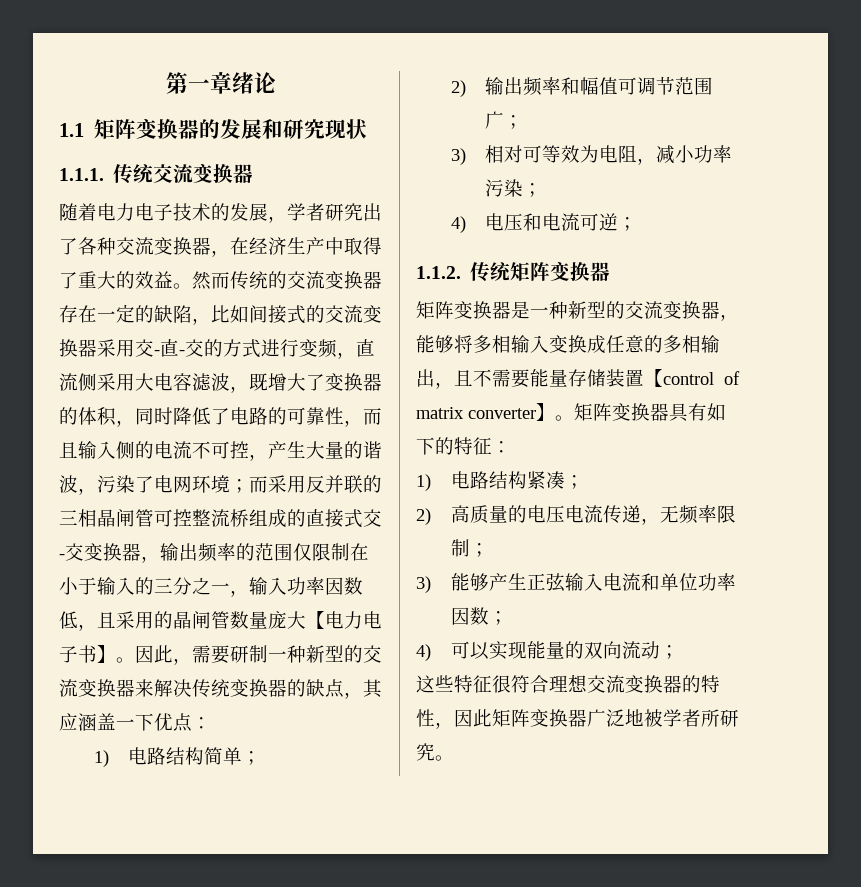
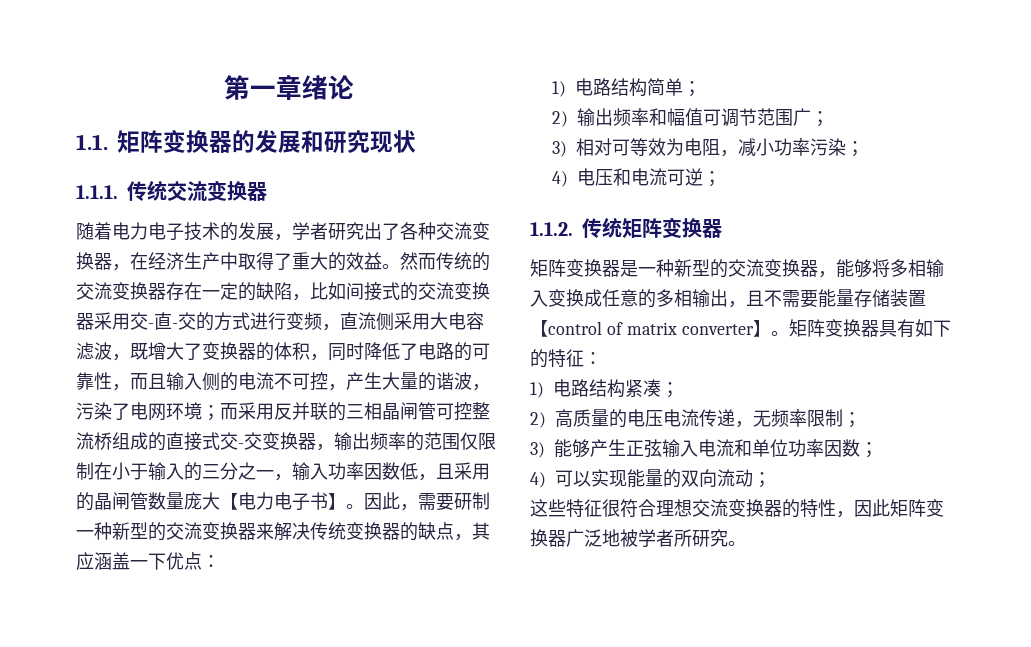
[59,123,84,137] 1.1 -> [76,134,108,150] 1.1.

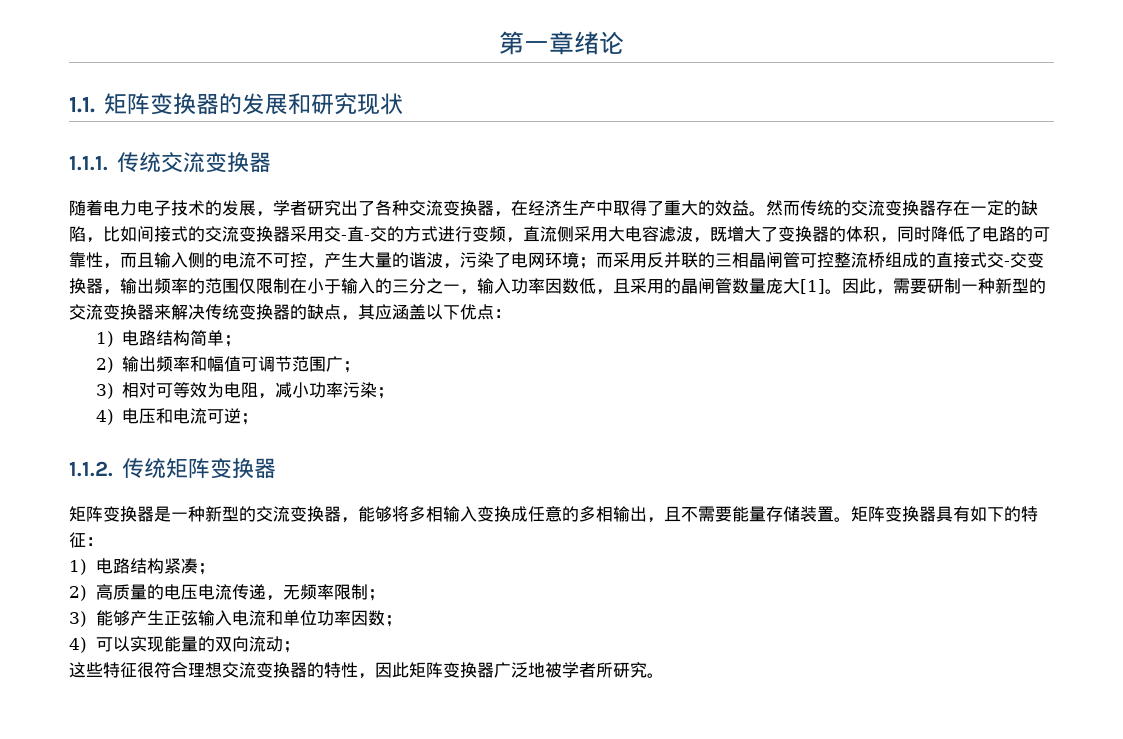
[220,492,346,511] 【电力电子书】 -> [800,279,825,294] [1]
[130,560,148,568] 一 -> [426,304,443,320] 以
[530,320,771,337] 【control of matrix converter】 -> (834, 514) none

